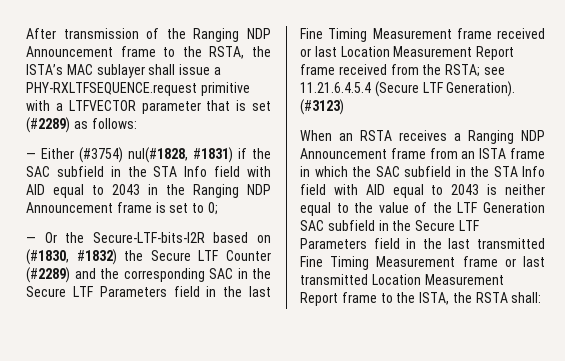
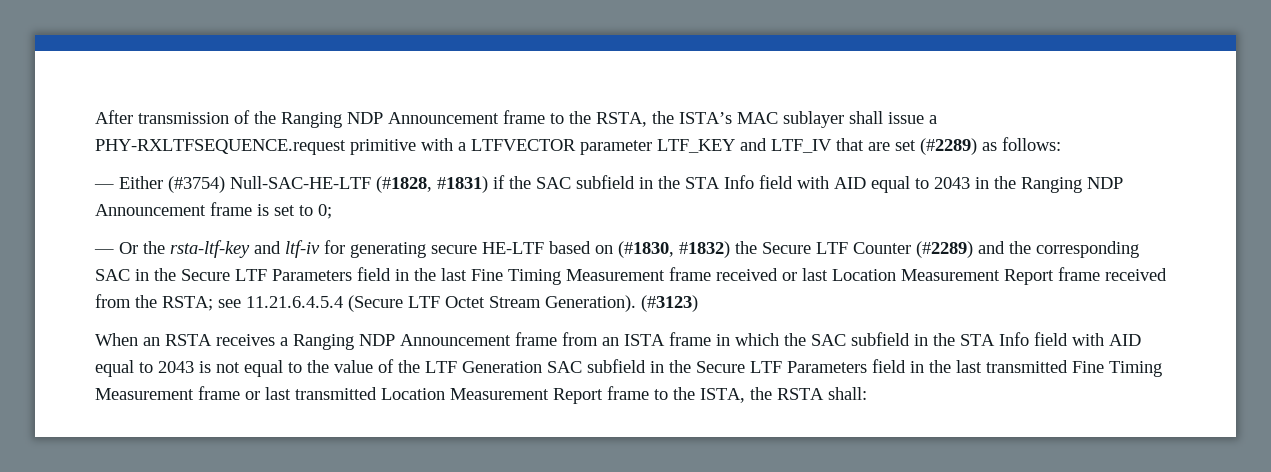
[206,100,247,111] that is -> [657,138,890,153] LTF_KEY and LTF_IV that are
[128,147,188,163] nul(#1828, -> [230,176,432,193] Null-SAC-HE-LTF (#1828,
[92,232,205,243] Secure-LTF-bits-I2R -> [170,240,544,258] rsta-ltf-key and ltf-iv for generating secure HE-LTF
(443, 87) none -> [445,296,541,308] Octet Stream
[505,184,545,195] neither -> [216,362,240,373] not

